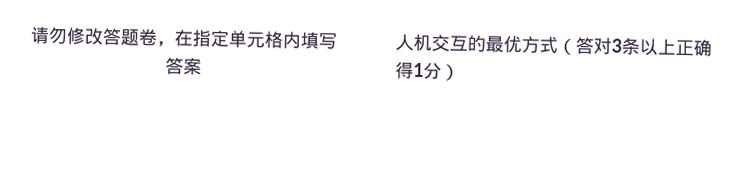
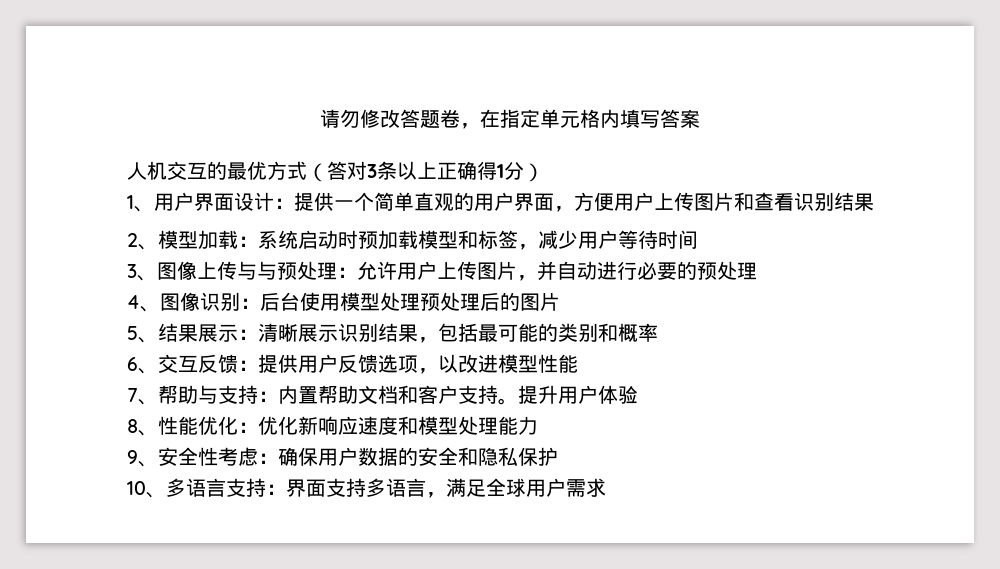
(460, 72) none -> [127,192,874,212] [127,230,698,250] [127,261,757,281] [127,292,560,312] [127,323,658,343] [127,354,578,374] [127,385,638,405] [127,416,538,436] [127,447,558,467] [127,478,606,498] // 1、用户界面设计：提供一个简单直观的用户界面，方便用户上传图片和查看识别结果 // 2、模型加载：系统启动时预加载模型和标签，减少用户等待时间 // 3、图像上传与与预处理：允许用户上传图片，并自动进行必要的预处理 // 4、图像识别：后台使用模型处理预处理后的图片 // 5、结果展示：清晰展示识别结果，包括最可能的类别和概率 // 6、交互反馈：提供用户反馈选项，以改进模型性能 // 7、帮助与支持：内置帮助文档和客户支持。提升用户体验 // 8、性能优化：优化新响应速度和模型处理能力 // 9、安全性考虑：确保用户数据的安全和隐私保护 // 10、多语言支持：界面支持多语言，满足全球用户需求

